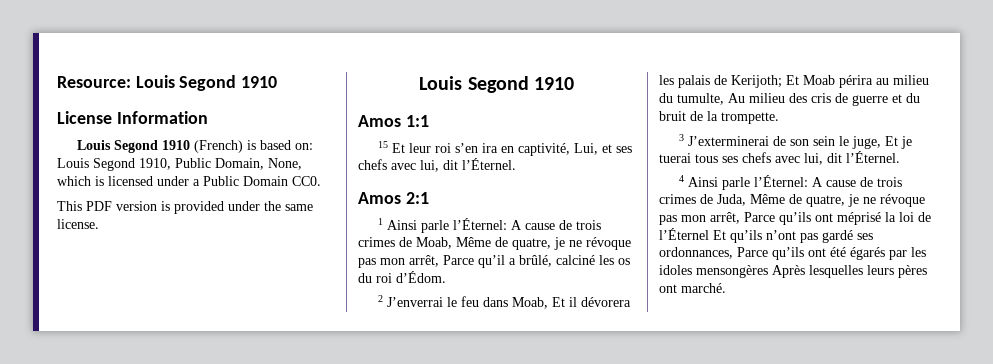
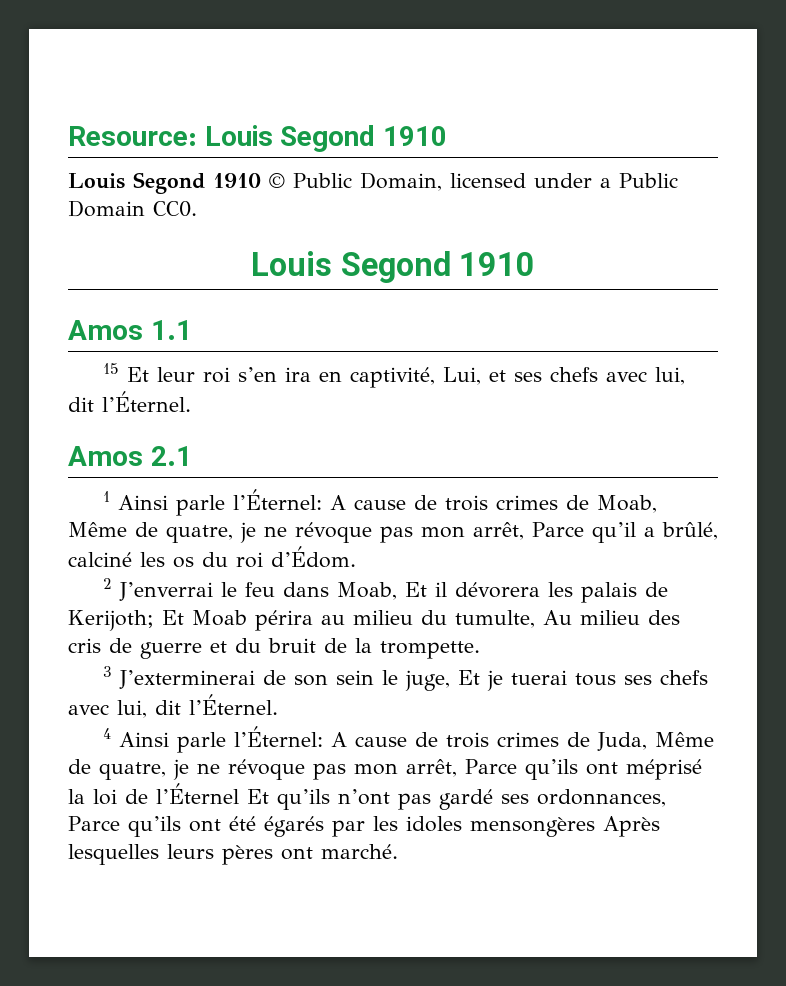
[57,111,208,124] [77,140,314,153] [57,158,302,171] [57,176,104,186] // License Information // Louis Segond 1910 (French) is based on: Louis Segond 1910, Public Domain, None, which is -> [68,172,442,194] // Louis Segond 1910 © Public Domain,
[57,201,313,214] [57,219,99,229] // This PDF version is provided under the same license. -> (197, 209) none
[405,115,429,127] 1:1 -> [150,320,192,340] 1.1
[405,192,429,204] 2:1 -> [150,446,192,466] 2.1

